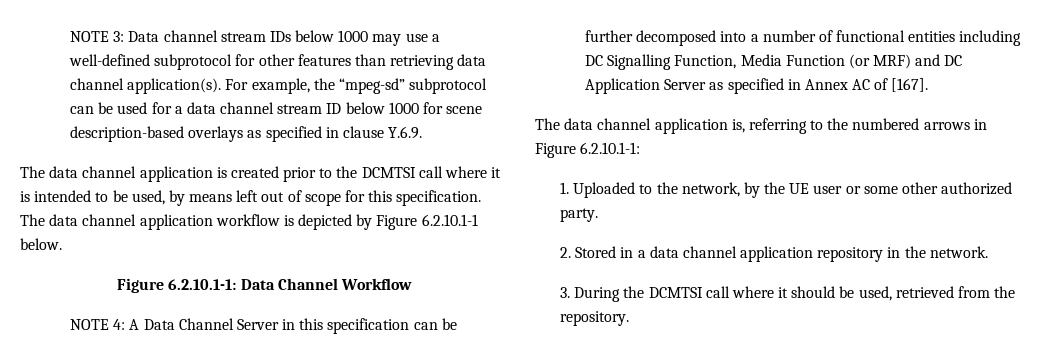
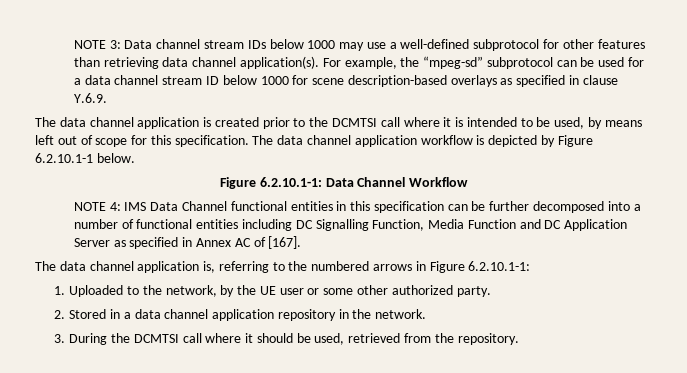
[129,318,279,330] A Data Channel Server -> [124,201,333,211] IMS Data Channel functional entities
[848,54,912,69] (or MRF) -> (516, 224) none

